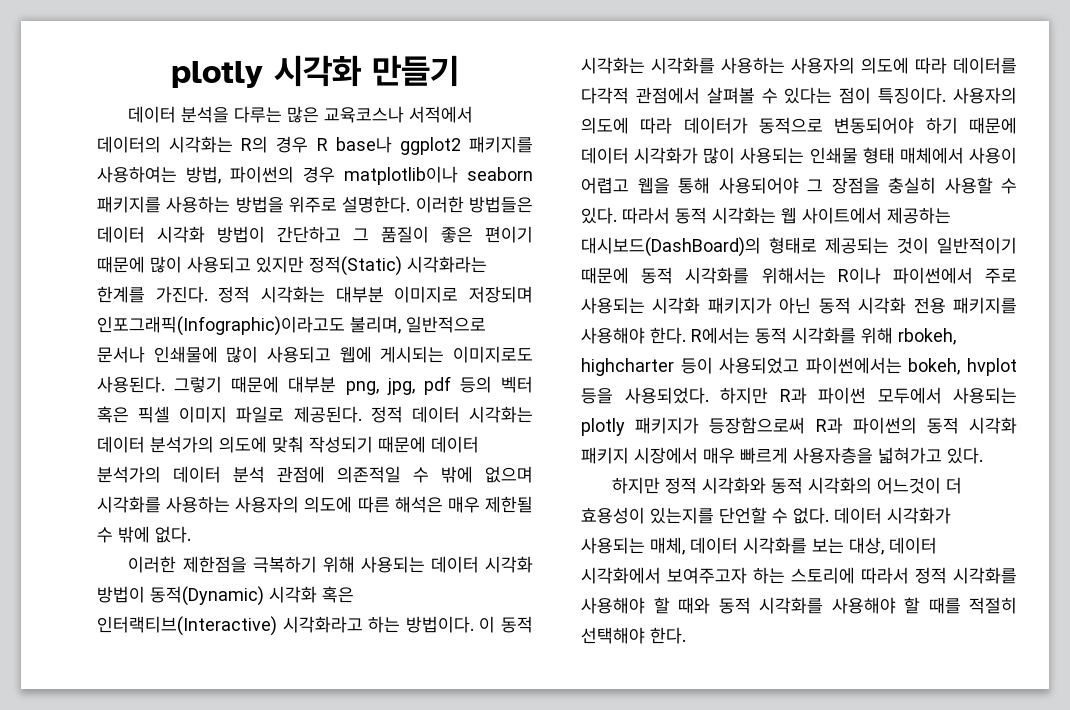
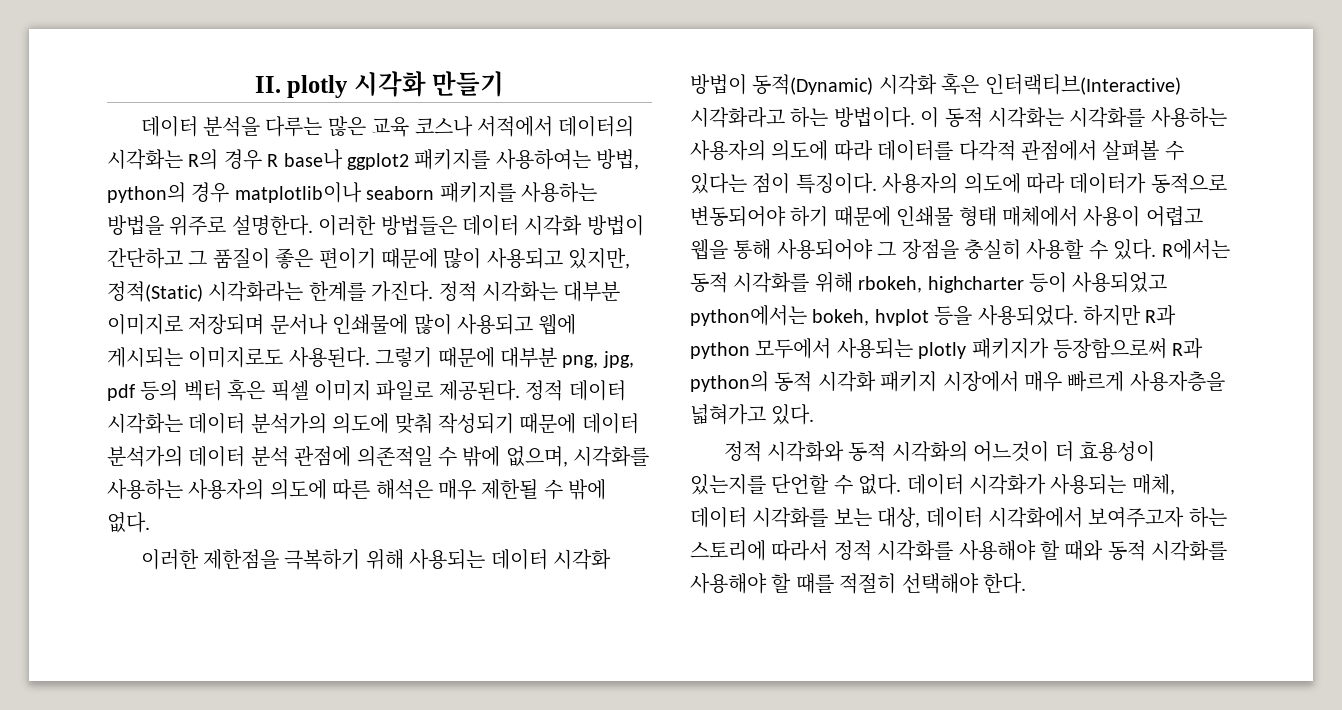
(171, 74) none -> [254,76,281,93] II.
[324,106,405,123] 교육코스나 -> [371,116,473,137] 교육 코스나
[230,166,294,183] 파이썬의 -> [107,182,186,203] python의
[256,256,304,273] 있지만 -> [568,248,631,269] 있지만,
[97,316,486,336] 인포그래픽(Infographic)이라고도 불리며, 일반적으로 -> (265, 324) none
[485,466,533,483] 없으며 -> [505,446,568,467] 없으며,
[581,147,805,164] 데이터 시각화가 많이 사용되는 -> (891, 216) none
[622,207,951,224] [581,237,1017,257] [581,267,1017,284] [581,297,1017,314] [581,327,686,344] 따라서 동적 시각화는 웹 사이트에서 제공하는 대시보드(DashBoard)의 형태로 제공되는 것이 일반적이기 때문에 동적 시각화를 위해서는 R이나 파이썬에서 주로 사용되는 시각화 패키지가 아닌 동적 시각화 전용 패키지를 사용해야 한다. -> (1157, 249) none
[805,357,902,374] 파이썬에서는 -> [690,305,807,326] python에서는
[818,387,866,404] 파이썬 -> [690,342,750,359] python
[852,417,917,434] 파이썬의 -> [690,371,769,392] python의
[612,477,661,494] 하지만 -> (815, 414) none

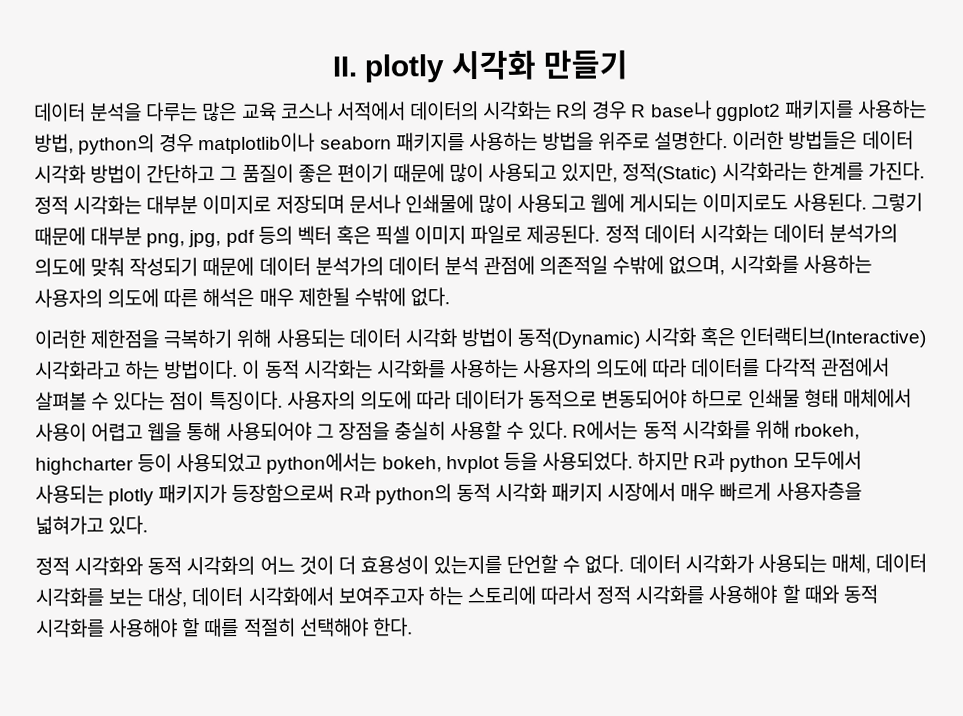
[495,149,591,170] 사용하여는 -> [857,99,927,119] 사용하는
[438,446,501,467] 수 밖에 -> [612,255,665,275] 수밖에
[543,479,607,500] 수 밖에 -> [353,287,406,307] 수밖에
[790,206,891,227] 하기 때문에 -> [691,388,744,409] 하므로
[973,441,1050,462] 어느것이 -> [259,555,334,575] 어느 것이

